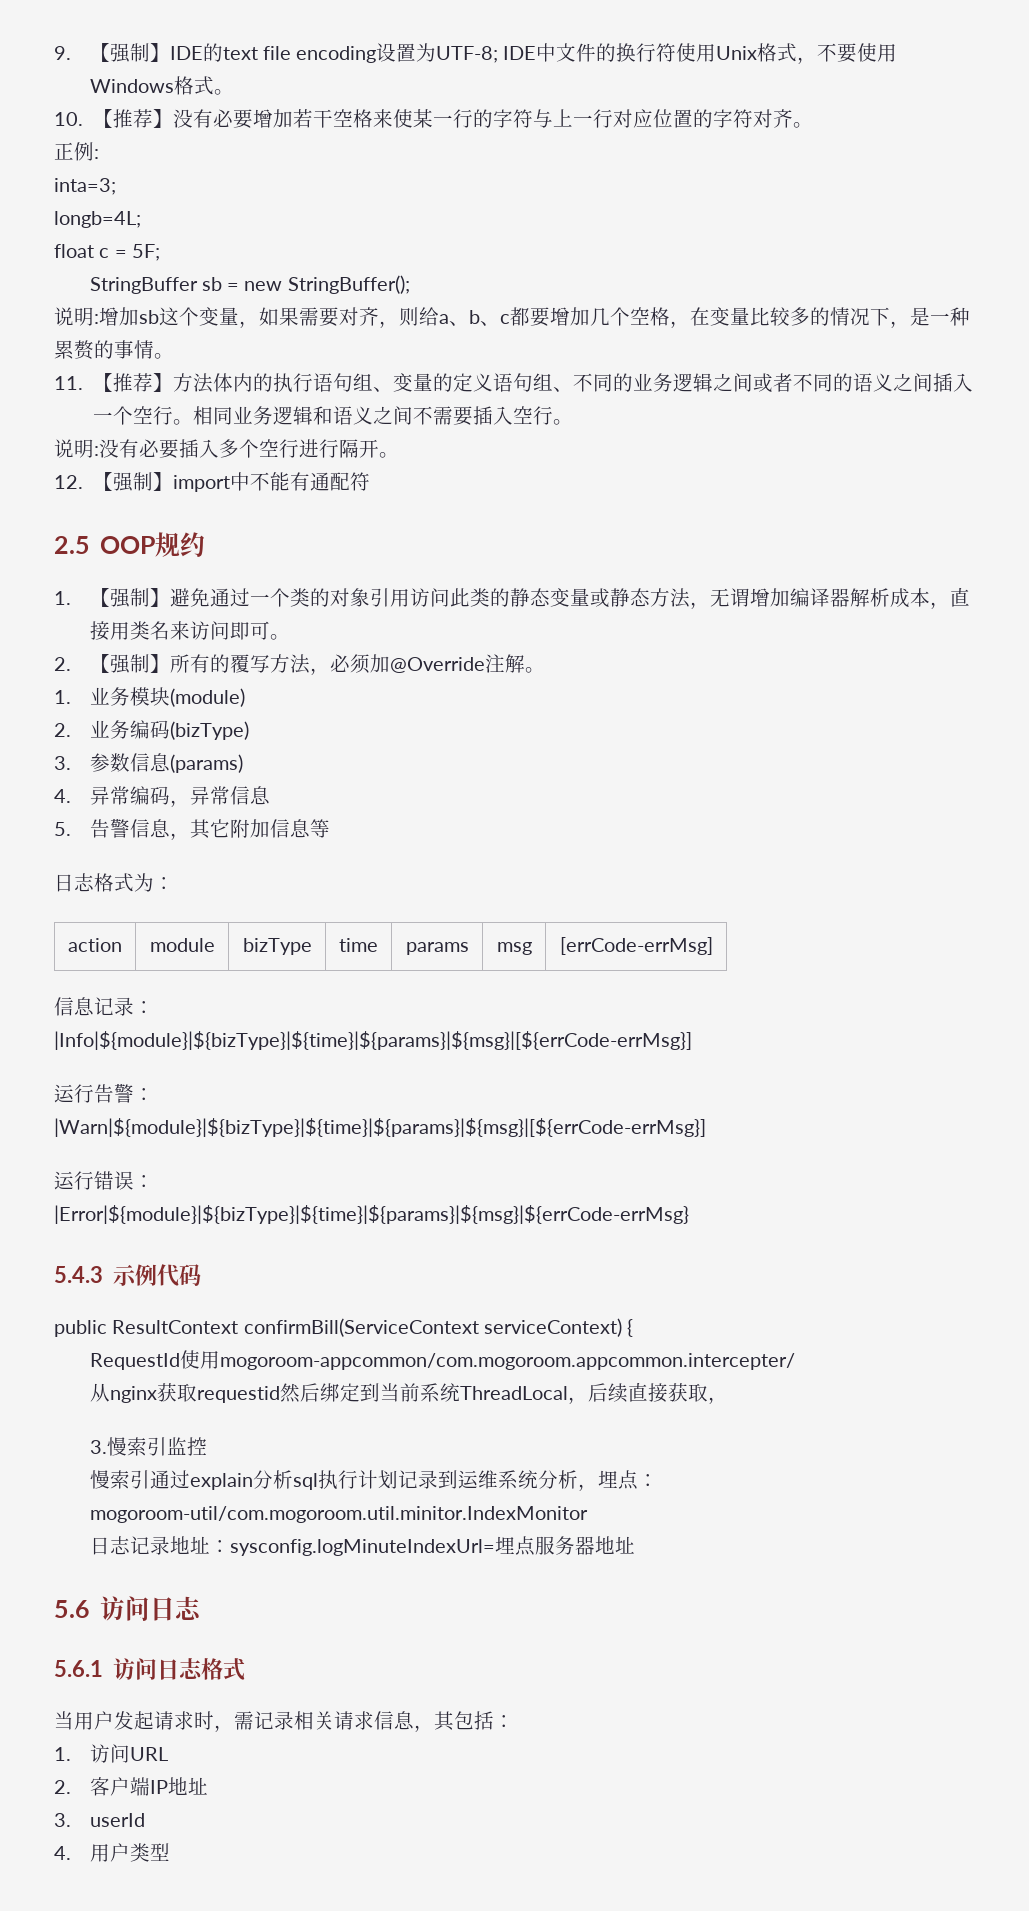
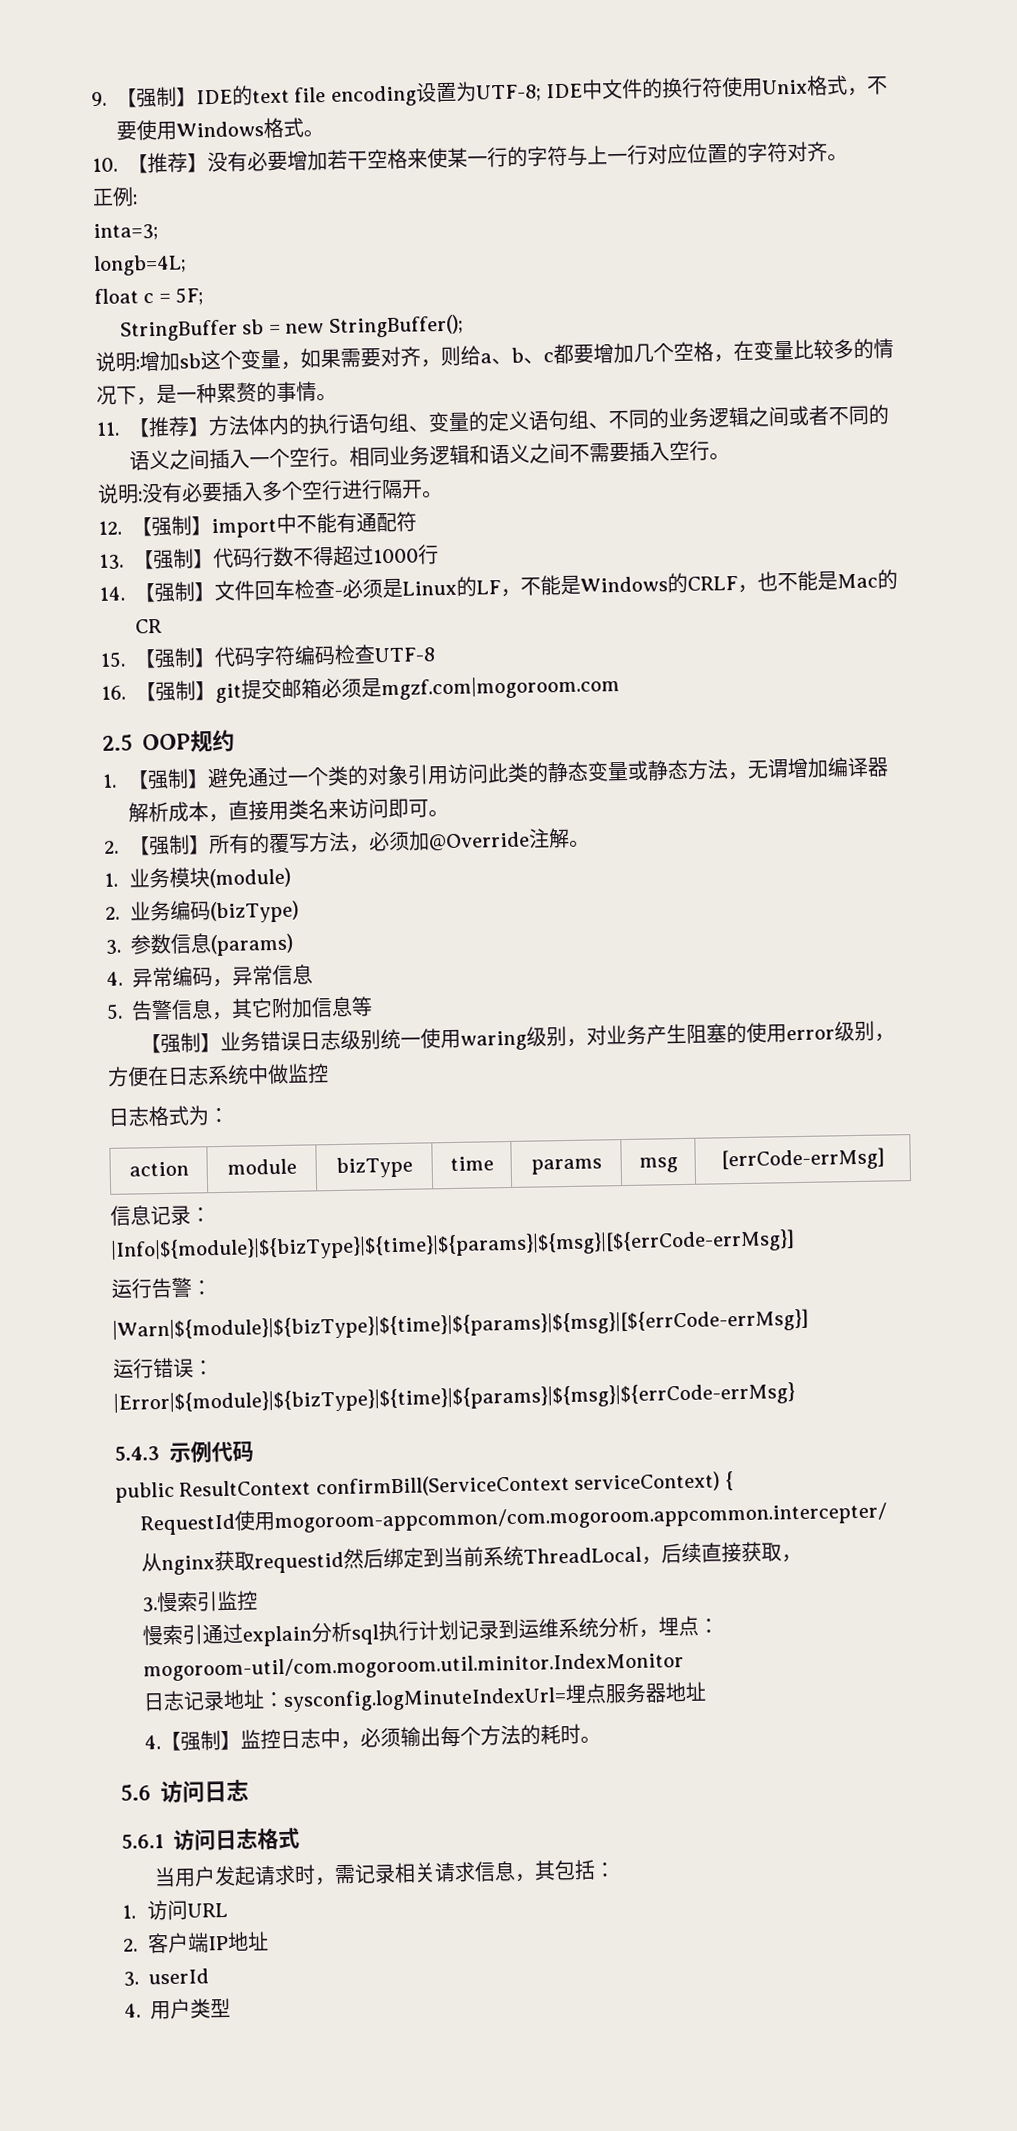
(370, 481) none -> [99,544,439,570] [99,569,898,603] [135,618,162,634] [100,644,436,669] [101,675,620,704] // 13.【强制】代码行数不得超过1000行 // 14.【强制】文件回车检查-必须是Linux的LF，不能是Windows的CRLF，也不能是Mac的CR // 15.【强制】代码字符编码检查UTF-8 // 16.【强制】git提交邮箱必须是mgzf.com|mogoroom.com
(330, 828) none -> [139,1020,895,1054] [107,1063,329,1087] // 【强制】业务错误日志级别统一使用waring级别，对业务产生阻塞的使用error级别，方便在日志系统中做监控
(635, 1545) none -> [144,1723,602,1752] // 4.【强制】监控日志中，必须输出每个方法的耗时。

